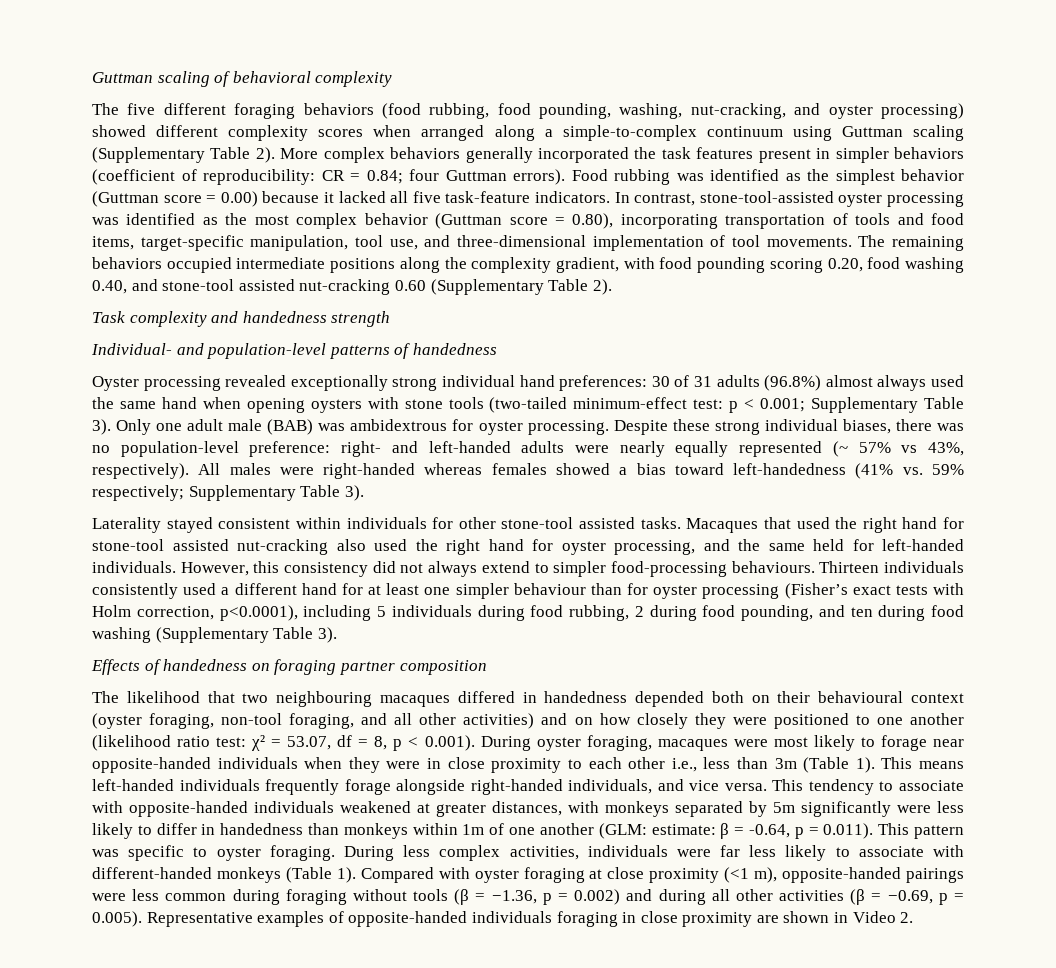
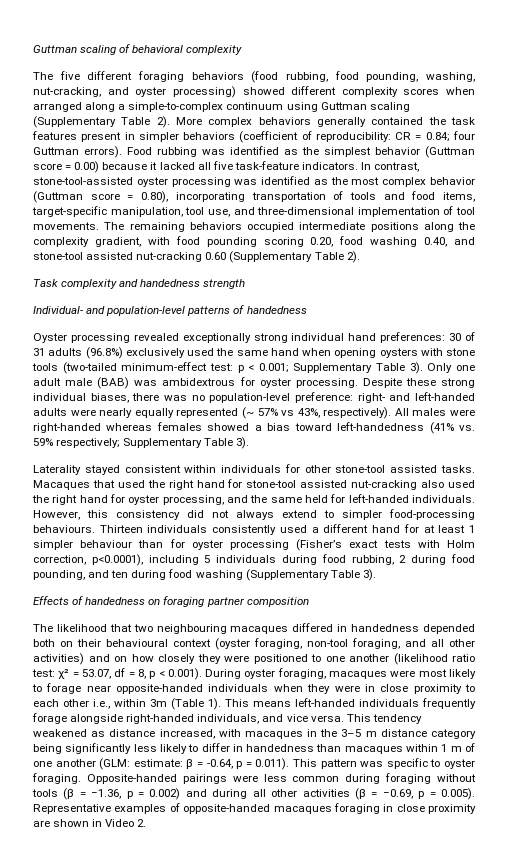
[538,147,629,163] incorporated -> [371,117,424,125] contained
[825,375,927,391] almost always -> [125,348,185,358] exclusively
[424,587,451,595] one -> [469,525,476,533] 1
[703,757,768,769] less than -> [114,699,146,707] within
[879,780,965,791] [92,801,931,817] to associate with opposite-handed individuals weakened at greater distances, with monkeys separated by 5m significantly were -> [33,729,477,739] [33,743,132,754] weakened as distance increased, with macaques in the 3–5 m distance category being significantly
[343,823,485,839] monkeys within 1m -> [344,744,462,754] macaques within 1 m
[343,845,964,861] [92,867,902,883] During less complex activities, individuals were far less likely to associate with different-handed monkeys (Table 1). Compared with oyster foraging at close proximity (<1 m), opposite-handed -> [86,774,177,784] Opposite-handed
[471,911,552,923] individuals -> [273,806,332,814] macaques

